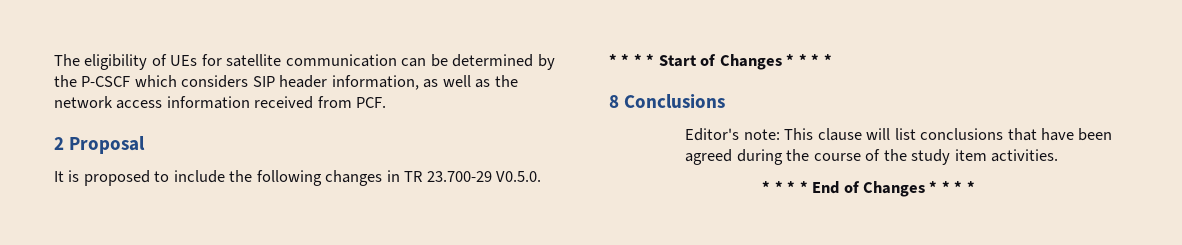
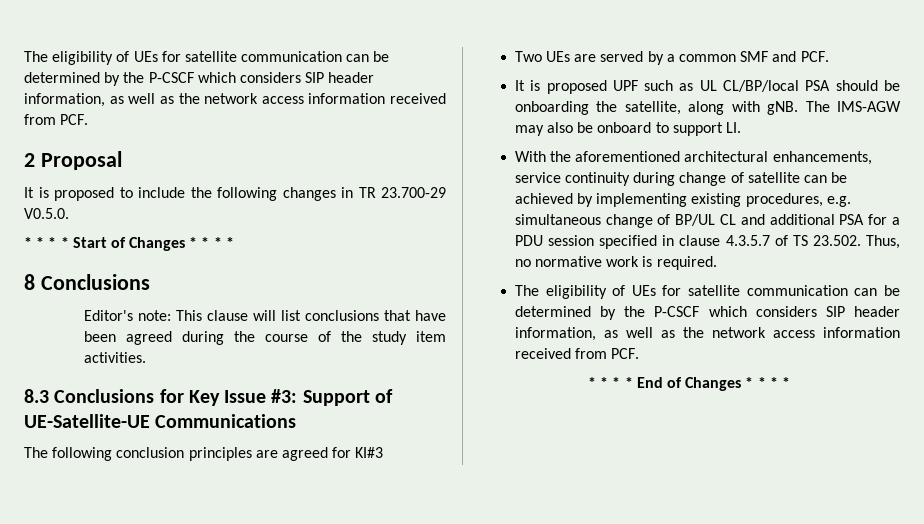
(1058, 155) none -> [24,389,393,406] [24,414,297,428] [24,447,384,461] [514,51,829,65] [514,80,900,94] [514,101,901,115] [514,122,742,136] [514,151,872,165] [514,172,848,186] [514,193,851,207] [514,214,900,228] [514,235,900,249] [514,256,717,270] [514,285,900,299] [514,306,900,320] [514,327,900,341] [514,348,640,359] // 8.3 Conclusions for Key Issue #3: Support of UE-Satellite-UE Communications // The following conclusion principles are agreed for KI#3 // Two UEs are served by a common SMF and PCF. // It is proposed UPF such as UL CL/BP/local PSA should be onboarding the satellite, along with gNB. The IMS-AGW may also be onboard to support LI. // With the aforementioned architectural enhancements, service continuity during change of satellite can be achieved by implementing existing procedures, e.g. simultaneous change of BP/UL CL and additional PSA for a PDU session specified in clause 4.3.5.7 of TS 23.502. Thus, no normative work is required. // The eligibility of UEs for satellite communication can be determined by the P-CSCF which considers SIP header information, as well as the network access information received from PCF.

